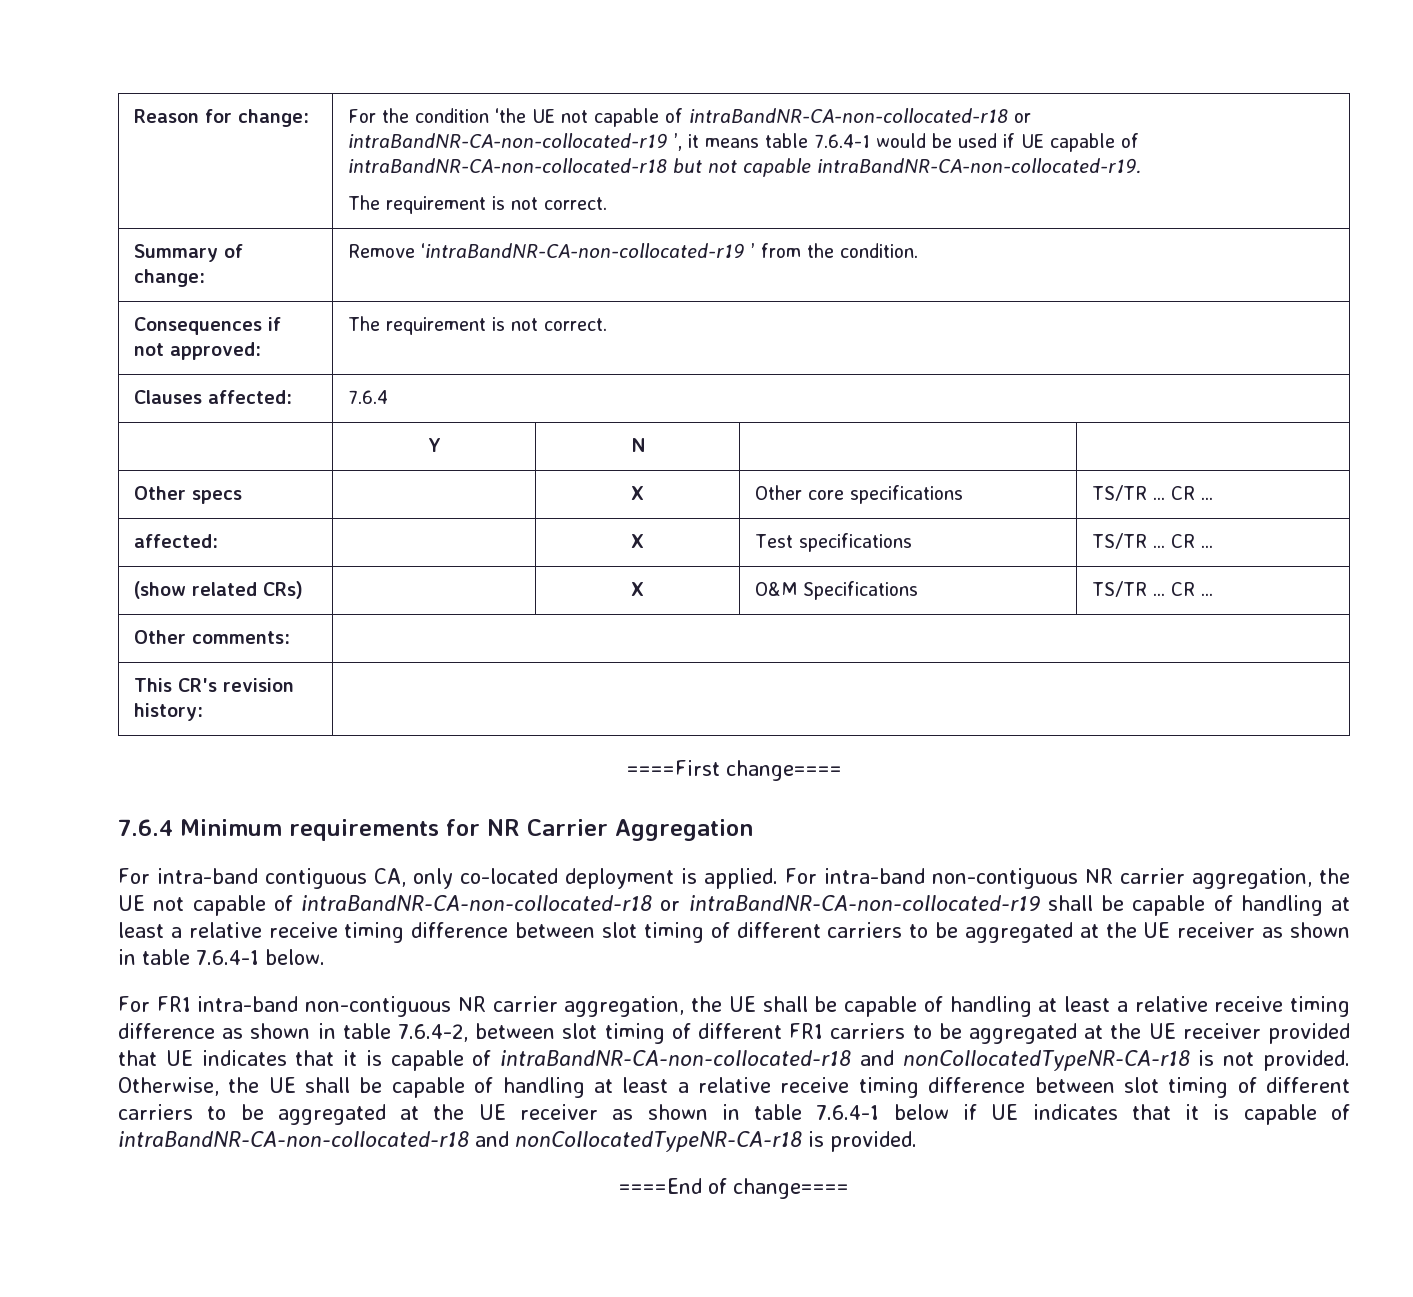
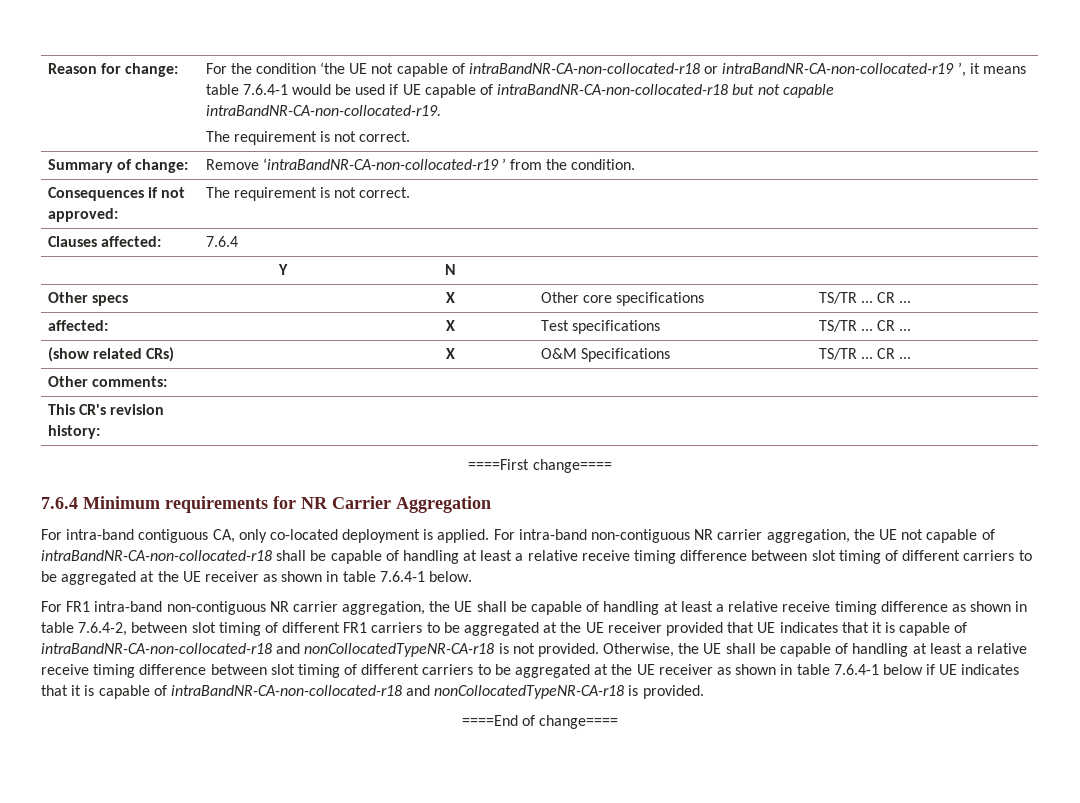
[660,895,1040,911] or intraBandNR-CA-non-collocated-r19 -> (272, 555) none

